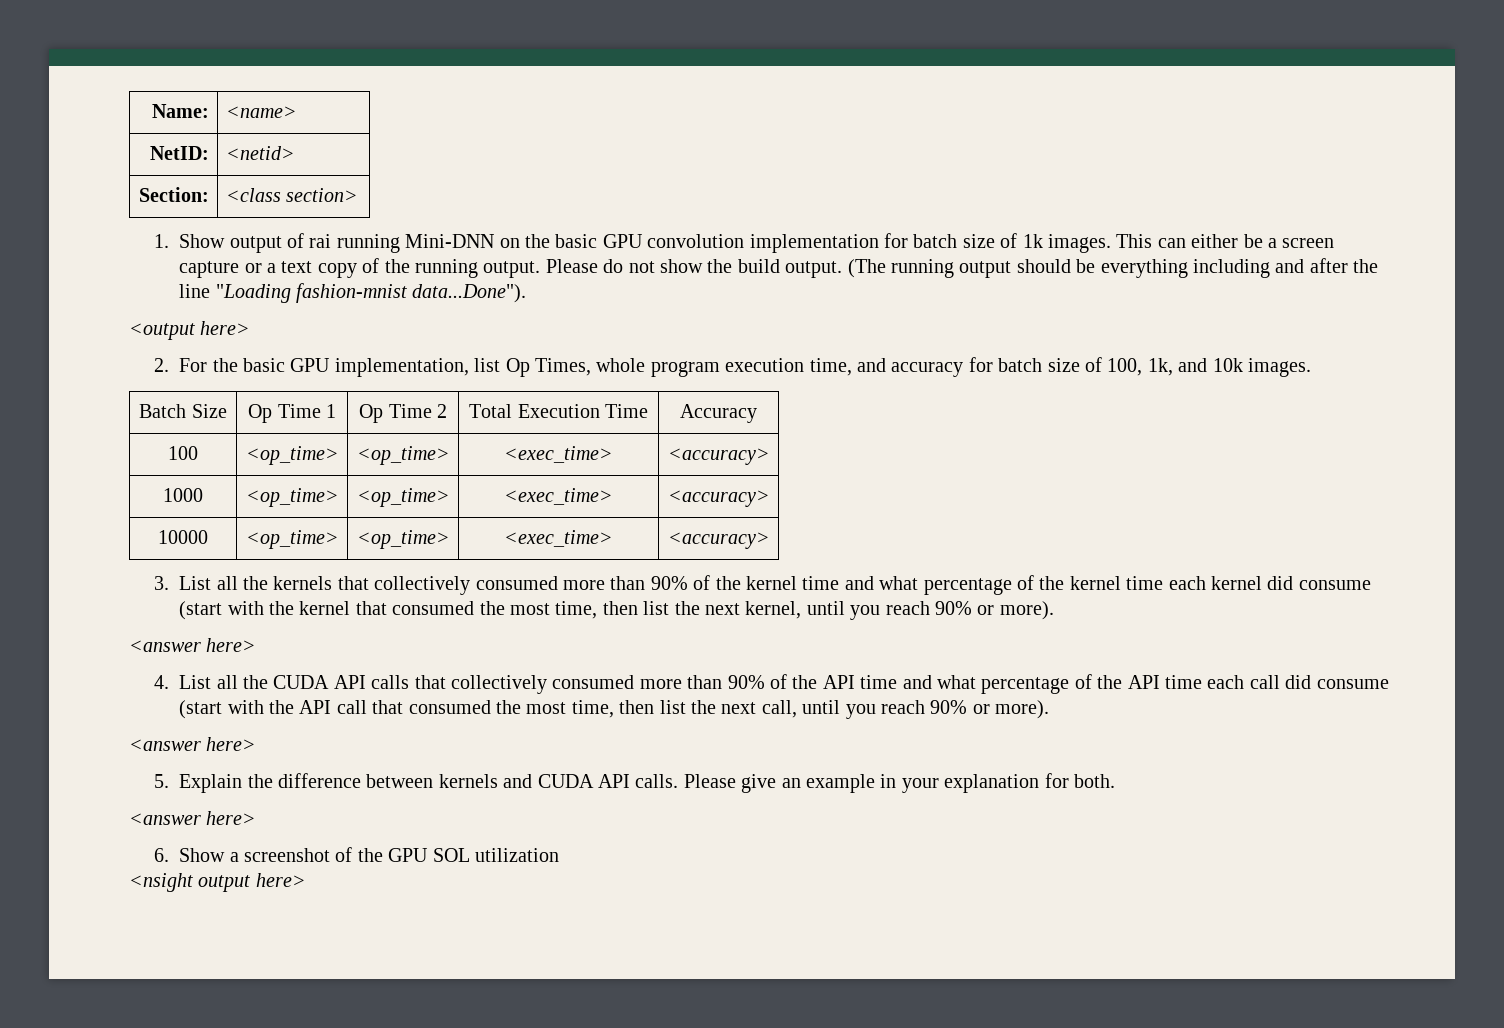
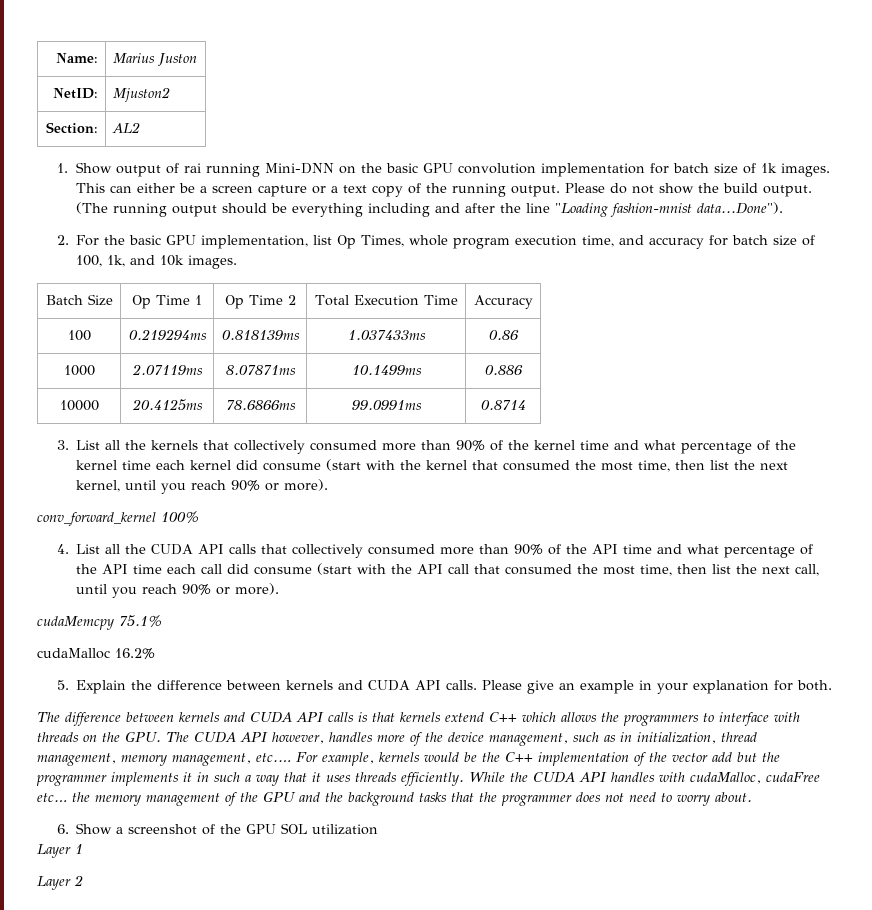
[225,106,297,118] <name> -> [112,53,197,66] Marius Juston
[225,146,295,160] <netid> -> [112,87,170,102] Mjuston2
[225,188,358,202] <class section> -> [111,122,140,133] AL2
[129,321,251,340] // <output here> -> (784, 208) none
[245,446,339,465] [356,446,450,465] [504,446,613,463] [667,448,770,465] [163,488,203,502] [245,488,339,507] [356,488,450,507] [504,488,613,505] [667,490,770,507] [158,530,208,544] [245,530,339,549] [356,530,450,549] [504,530,613,547] [667,532,770,549] <op_time> | <op_time> | <exec_time> | <accuracy> // 1000 | <op_time> | <op_time> | <exec_time> | <accuracy> // 10000 | <op_time> | <op_time> | <exec_time> | <accuracy> -> [128,329,207,340] [221,330,300,340] [347,330,426,340] [488,330,519,340] [63,365,95,376] [131,364,203,375] [225,365,296,375] [351,365,422,375] [484,365,523,375] [59,400,99,411] [131,399,203,411] [225,400,296,410] [351,400,422,410] [480,400,526,410] 0.219294ms | 0.818139ms | 1.037433ms | 0.86 // 1000 | 2.07119ms | 8.07871ms | 10.1499ms | 0.886 // 10000 | 20.4125ms | 78.6866ms | 99.0991ms | 0.8714
[129,638,257,652] <answer here> -> [37,511,199,526] conv_forward_kernel 100%
[129,737,257,751] <answer here> -> [37,615,162,630] [37,648,155,659] cudaMemcpy 75.1% // cudaMalloc 16.2%
[129,811,257,825] <answer here> -> [37,712,800,726] [37,732,757,746] [37,752,780,766] [36,772,820,786] [37,792,752,806] The difference between kernels and CUDA API calls is that kernels extend C++ which allows the programmers to interface with threads on the GPU. The CUDA API however, handles more of the device management, such as in initialization, thread management, memory management, etc.… For example, kernels would be the C++ implementation of the vector add but the programmer implements it in such a way that it uses threads efficiently. While the CUDA API handles with cudaMalloc, cudaFree etc… the memory management of the GPU and the background tasks that the programmer does not need to worry about.
[129,873,306,892] <nsight output here> -> [37,844,83,858] [37,875,83,890] Layer 1 // Layer 2

